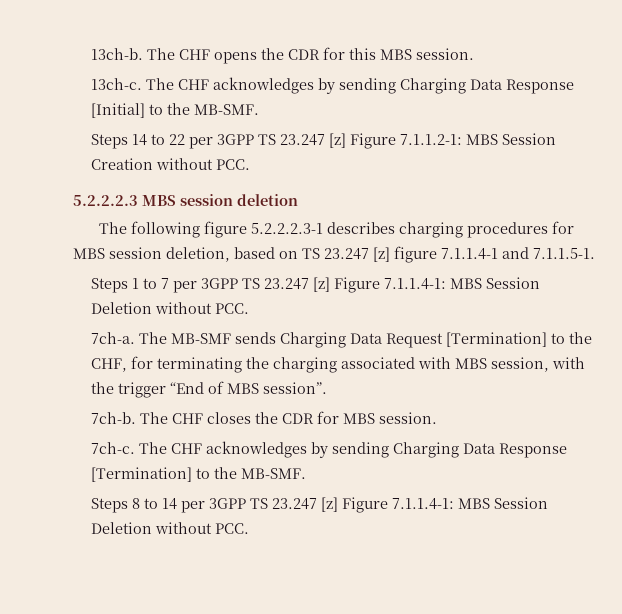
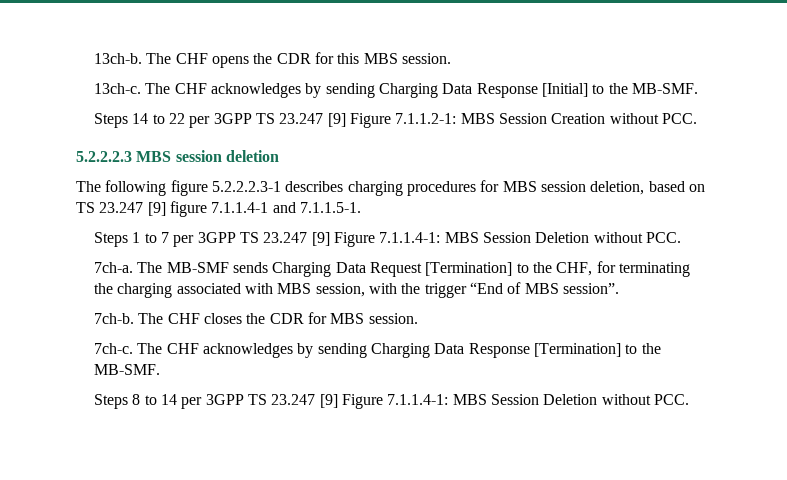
[328,133,346,148] [z] -> [327,113,346,127] [9]
[373,247,390,262] [z] -> [147,202,166,216] [9]
[312,277,330,292] [z] -> [311,232,330,246] [9]
[320,497,338,512] [z] -> [319,394,338,408] [9]

